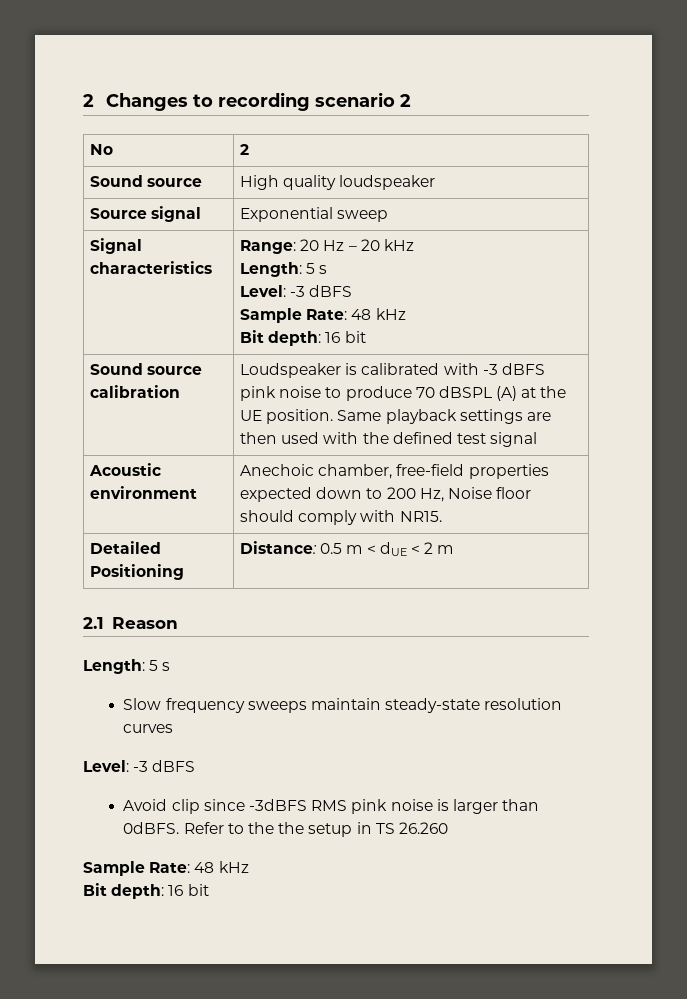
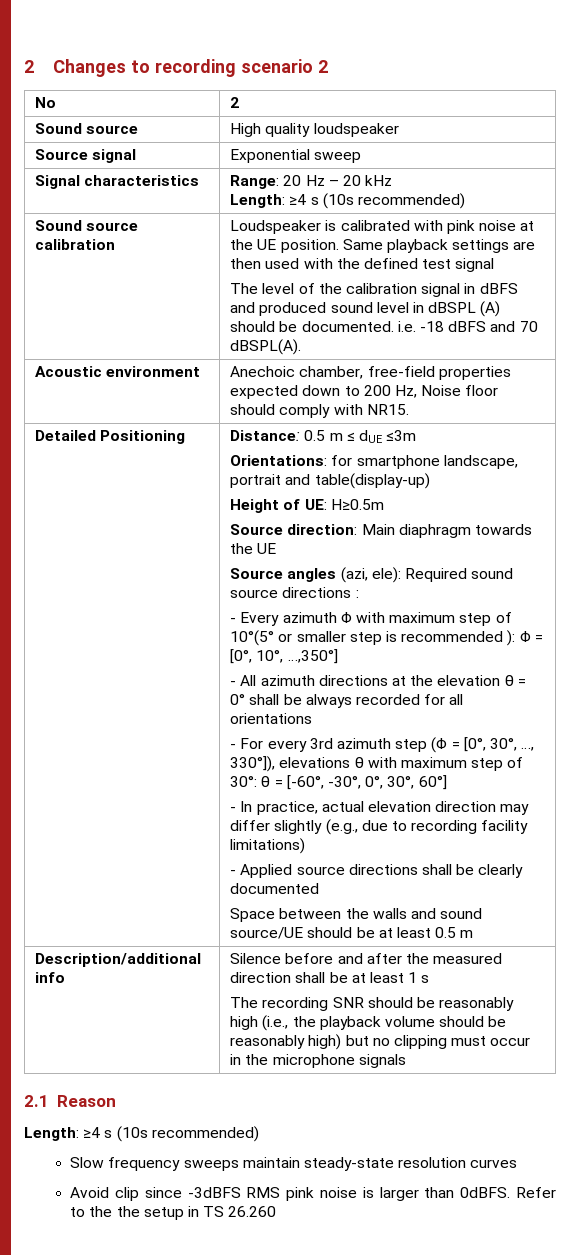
[306,263,328,274] [239,285,353,297] [239,308,406,323] [239,330,366,346] 5 s // Level: -3 dBFS // Sample Rate: 48 kHz // Bit depth: 16 bit -> [289,193,465,209] ≥4 s (10s recommended)
[482,363,545,375] [239,386,518,401] -3 dBFS pink noise to produce 70 dBSPL (A) -> [446,220,517,234] pink noise
(538, 439) none -> [230,283,518,297] [230,301,501,317] [230,321,538,332] [230,339,302,355] // The level of the calibration signal in dBFS and produced sound level in dBSPL (A) should be documented. i.e. -18 dBFS and 70 dBSPL(A).
[366,542,454,556] < dUE < 2 m -> [346,430,417,443] [230,455,518,469] [230,473,430,489] [230,499,384,513] [230,524,532,538] [230,543,277,554] [230,567,514,583] [230,587,359,598] [230,612,512,626] [230,630,543,646] [230,649,338,664] [230,675,526,686] [230,694,464,708] [230,713,313,724] [230,737,535,753] [230,756,524,772] [230,775,447,790] [230,801,530,815] [230,819,529,835] [230,838,306,854] [230,864,524,878] [230,883,320,894] [230,908,483,922] [230,927,474,939] [35,953,202,967] [35,972,66,983] [230,953,503,964] [230,972,430,983] [230,997,515,1011] [230,1015,507,1031] [230,1034,531,1050] [230,1054,406,1068] ≤ dUE ≤3m // Orientations: for smartphone landscape, portrait and table(display-up) // Height of UE: H≥0.5m // Source direction: Main diaphragm towards the UE // Source angles (azi, ele): Required sound source directions : // - Every azimuth Φ with maximum step of 10°(5° or smaller step is recommended ): Φ = [0°, 10°, …,350°] // - All azimuth directions at the elevation θ = 0° shall be always recorded for all orientations // - For every 3rd azimuth step (Φ = [0°, 30°, …, 330°]), elevations θ with maximum step of 30°: θ = [-60°, -30°, 0°, 30°, 60°] // - In practice, actual elevation direction may differ slightly (e.g., due to recording facility limitations) // - Applied source directions shall be clearly documented // Space between the walls and sound source/UE should be at least 0.5 m // Description/additional info | Silence before and after the measured direction shall be at least 1 s // The recording SNR should be reasonably high (i.e., the playback volume should be reasonably high) but no clipping must occur in the microphone signals
[149,660,171,671] 5 s -> [83,1126,259,1142] ≥4 s (10s recommended)
[83,760,196,772] // Level: -3 dBFS -> (518, 1163) none
[83,861,249,876] [83,883,209,899] // Sample Rate: 48 kHz // Bit depth: 16 bit -> (277, 1211) none

